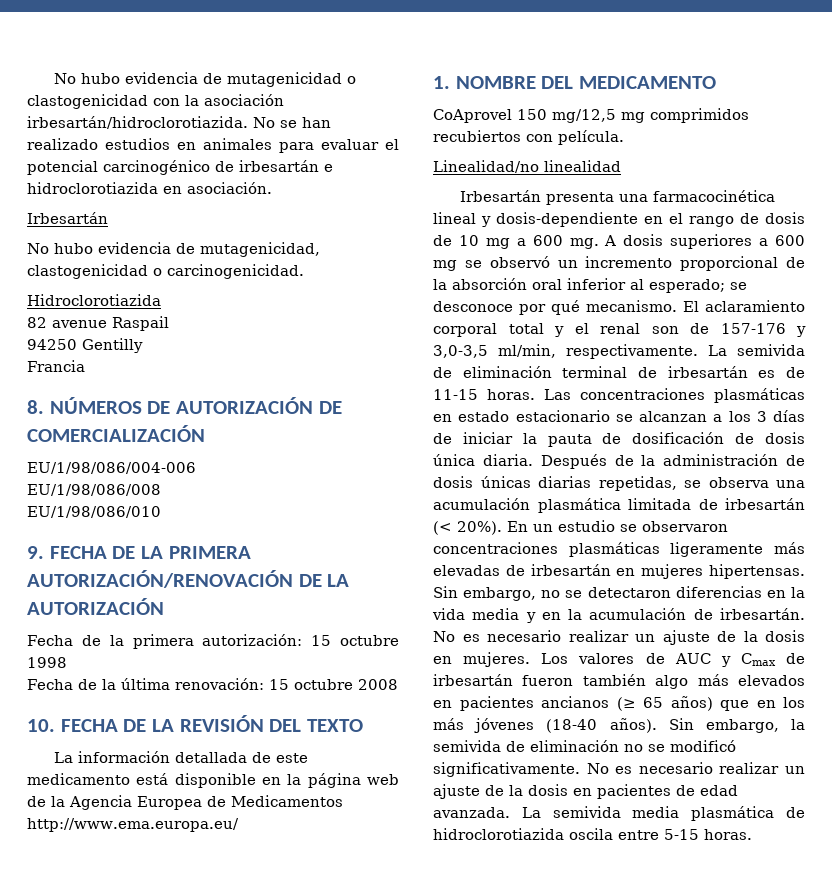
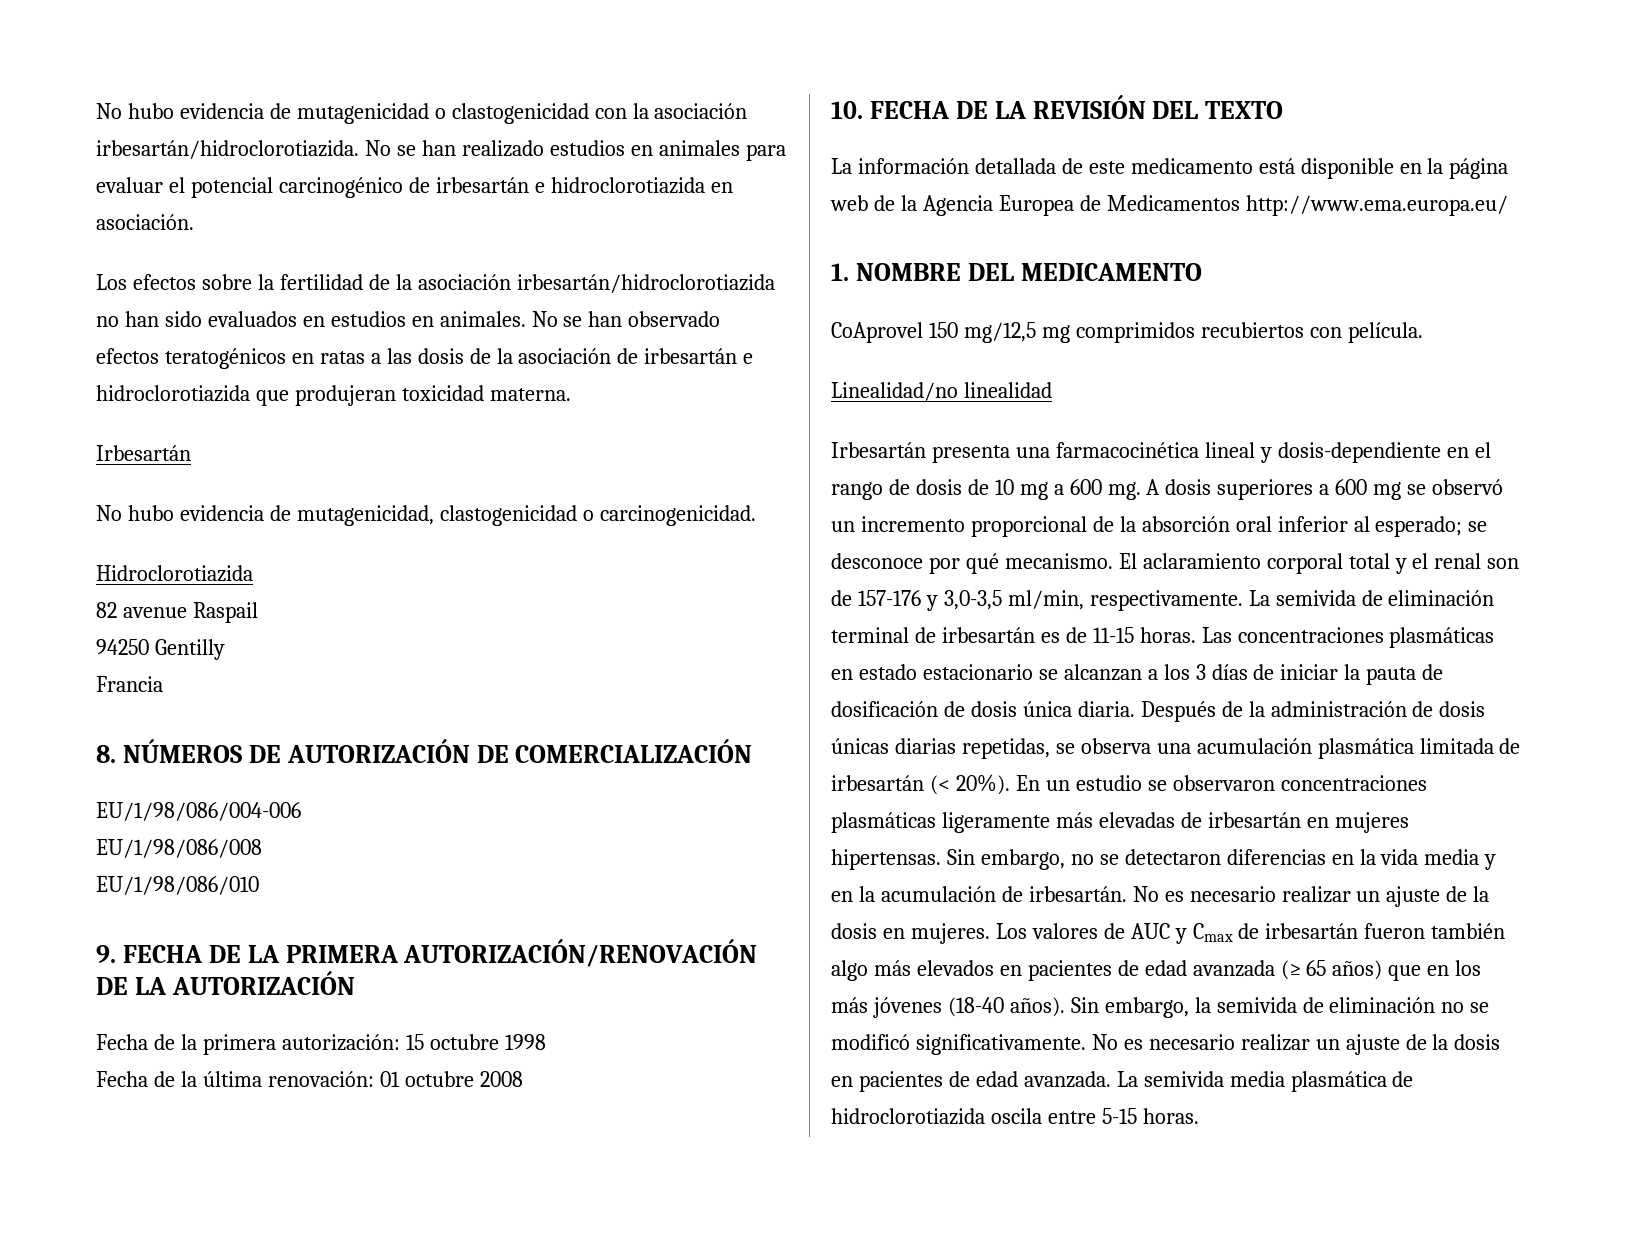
(272, 188) none -> [96,274,775,293] [96,311,721,327] [96,348,754,369] [96,385,571,406] // Los efectos sobre la fertilidad de la asociación irbesartán/hidroclorotiazida no han sido evaluados en estudios en animales. No se han observado efectos teratogénicos en ratas a las dosis de la asociación de irbesartán e hidroclorotiazida que produjeran toxicidad materna.
[269,679,289,690] 15 -> [379,1071,400,1087] 01
[541,696,609,708] ancianos -> [1117,960,1275,977] de edad avanzada

